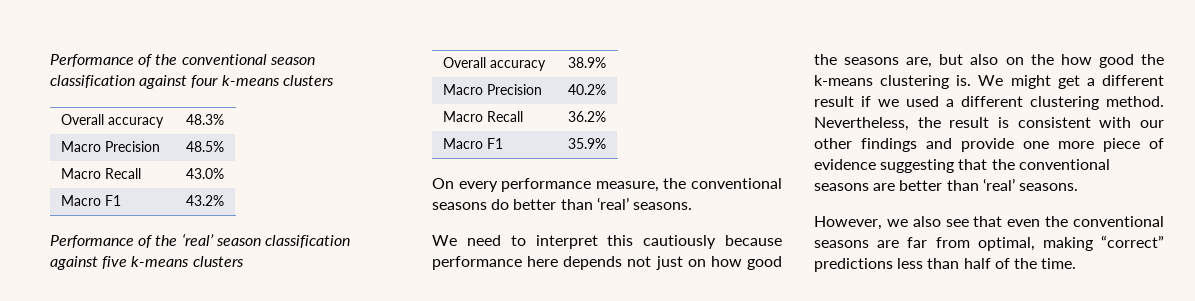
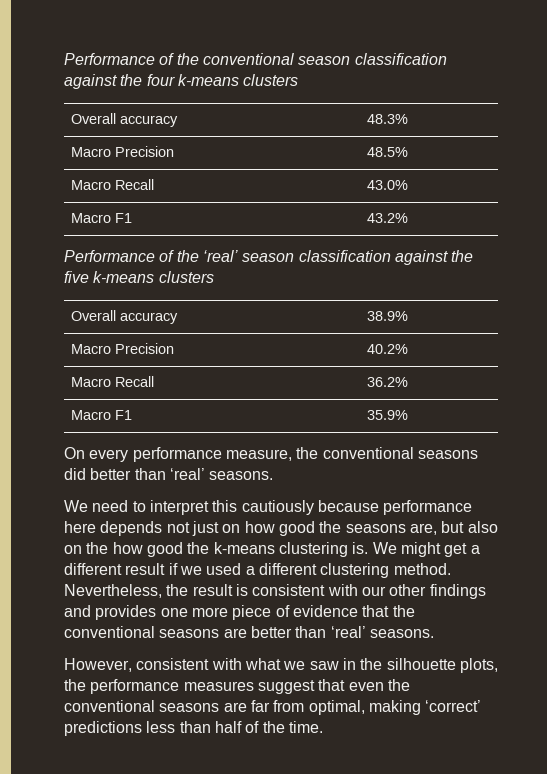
(188, 82) none -> [120,74,143,86] the
(98, 263) none -> [451,250,474,262] the
[491,199,510,210] do -> [64,468,86,480] did
[961,138,1014,152] provide -> [95,605,157,620] provides
[880,159,955,173] suggesting -> (358, 611) none
[886,216,969,227] we also see -> [136,658,498,673] [64,679,315,694] consistent with what we saw in the silhouette plots, the performance measures suggest
[1101,235,1164,248] “correct” -> [425,700,482,712] ‘correct’

